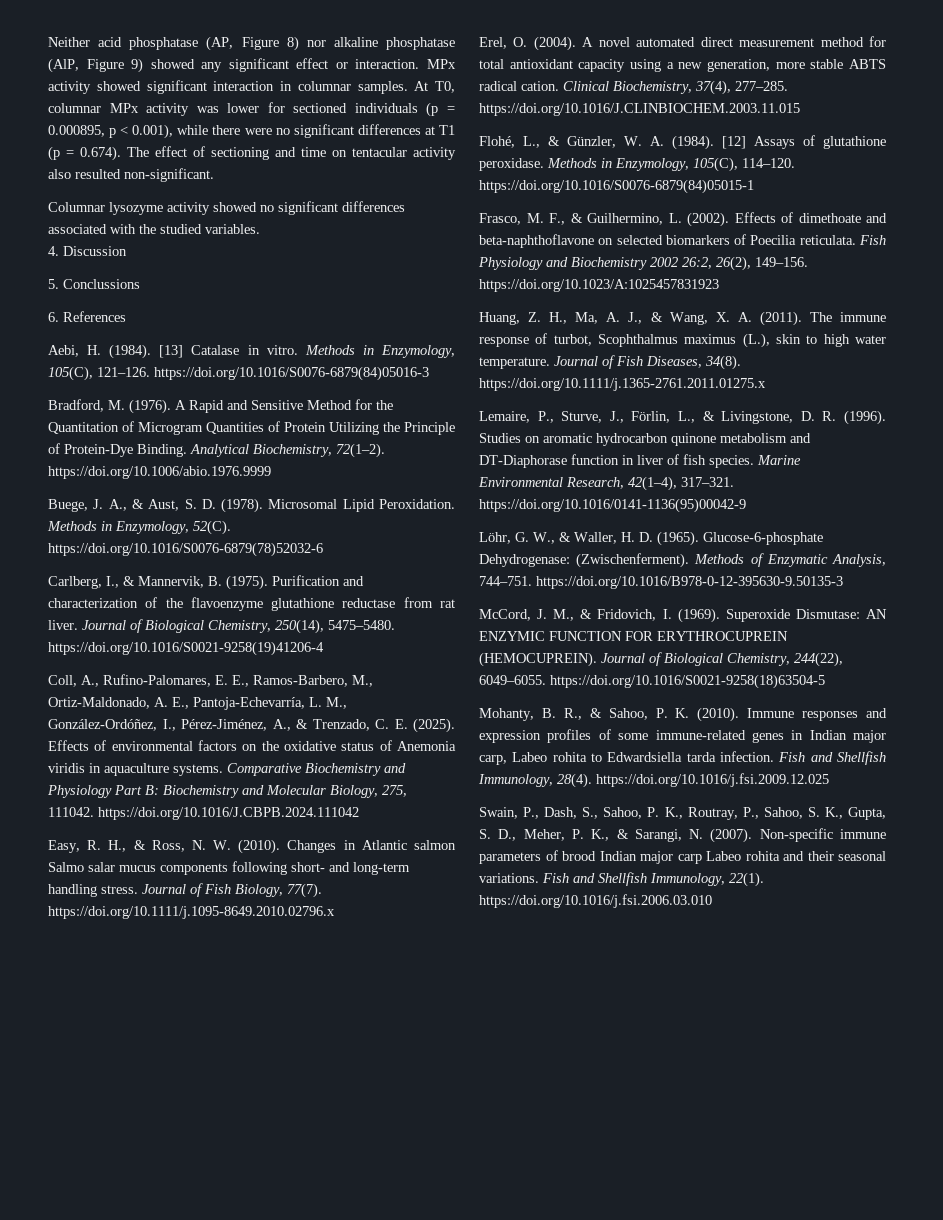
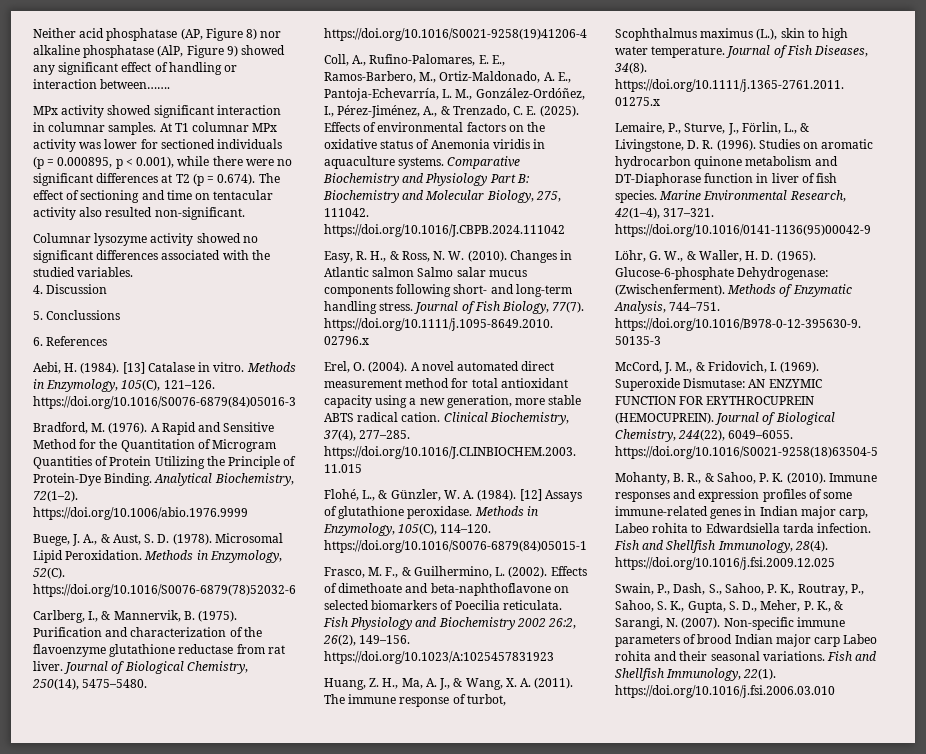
[335,59,420,69] or interaction. -> [154,62,238,75] [33,79,171,89] of handling or interaction between……. //
[435,81,455,93] T0, -> [174,123,189,132] T1
[438,125,455,135] T1 -> [175,174,190,183] T2

